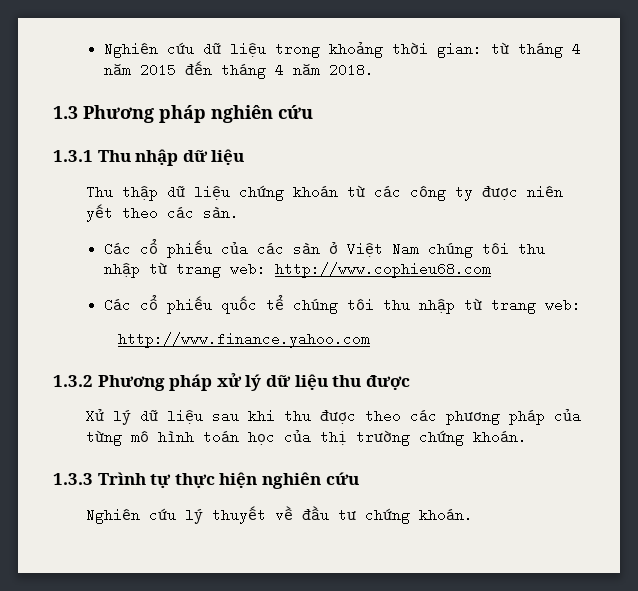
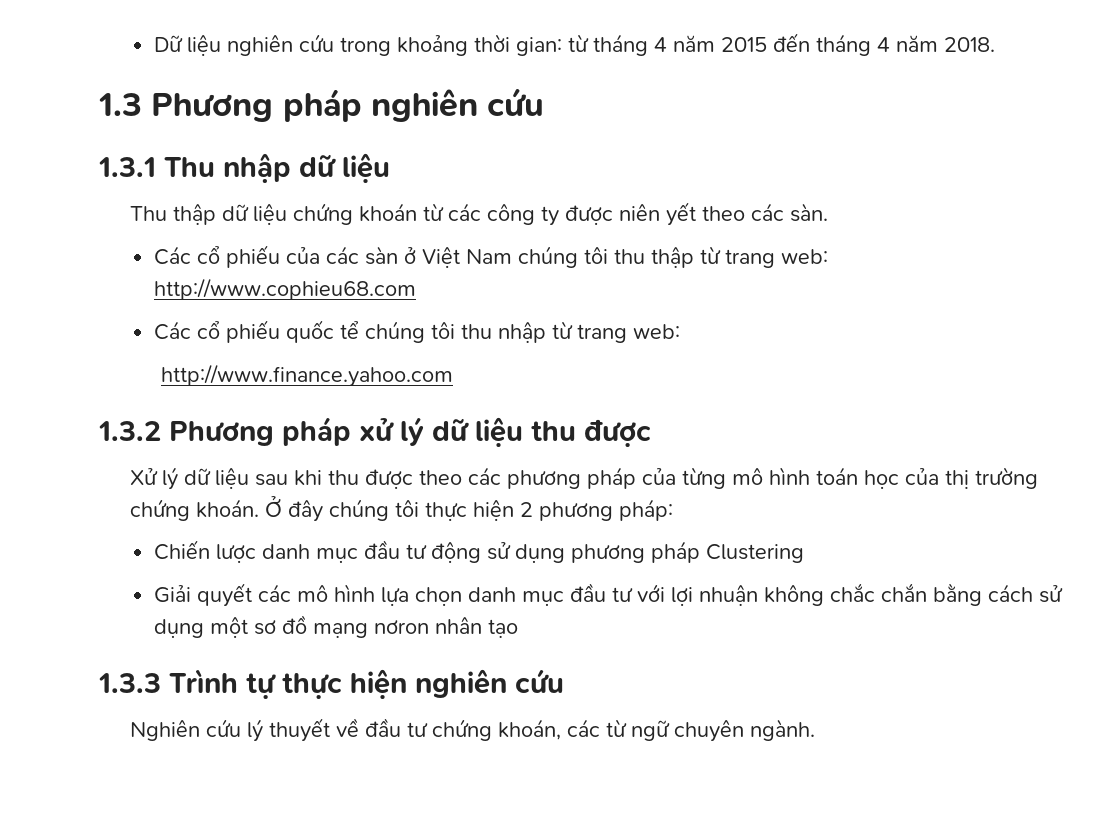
[104,42,267,58] Nghiên cứu dữ liệu -> [154,34,335,56] Dữ liệu nghiên cứu
[104,263,141,278] nhập -> [651,247,695,268] thập
(527, 437) none -> [264,496,673,522] [154,540,805,563] [154,583,1064,607] [154,615,519,638] Ở đây chúng tôi thực hiện 2 phương pháp: // Chiến lược danh mục đầu tư động sử dụng phương pháp Clustering // Giải quyết các mô hình lựa chọn danh mục đầu tư với lợi nhuận không chắc chắn bằng cách sử dụng một sơ đồ mạng nơron nhân tạo
[418,508,473,522] khoán. -> [497,719,815,742] khoán, các từ ngữ chuyên ngành.

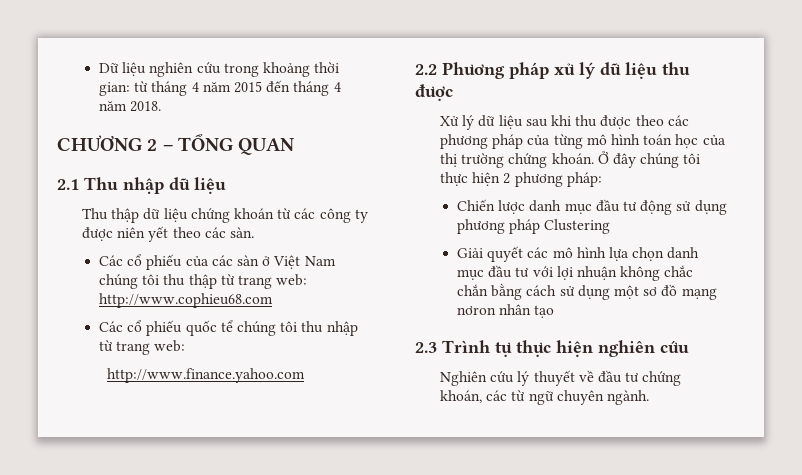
[98,87,545,122] [98,157,156,177] 1.3 Phương pháp nghiên cứu // 1.3.1 -> [57,134,296,155] [57,179,79,190] CHƯƠNG 2 – TỔNG QUAN // 2.1
[98,421,161,441] 1.3.2 -> [415,64,437,75] 2.2
[98,673,161,693] 1.3.3 -> [415,342,437,353] 2.3

